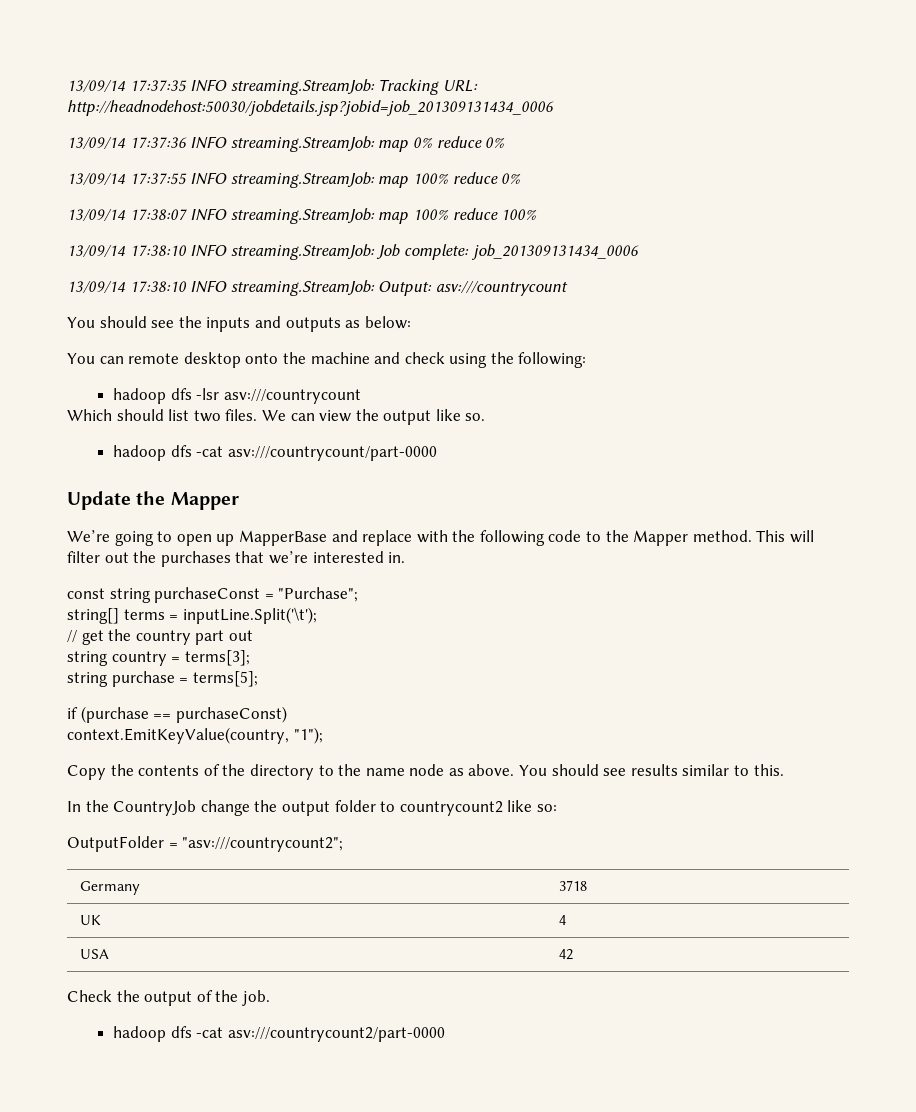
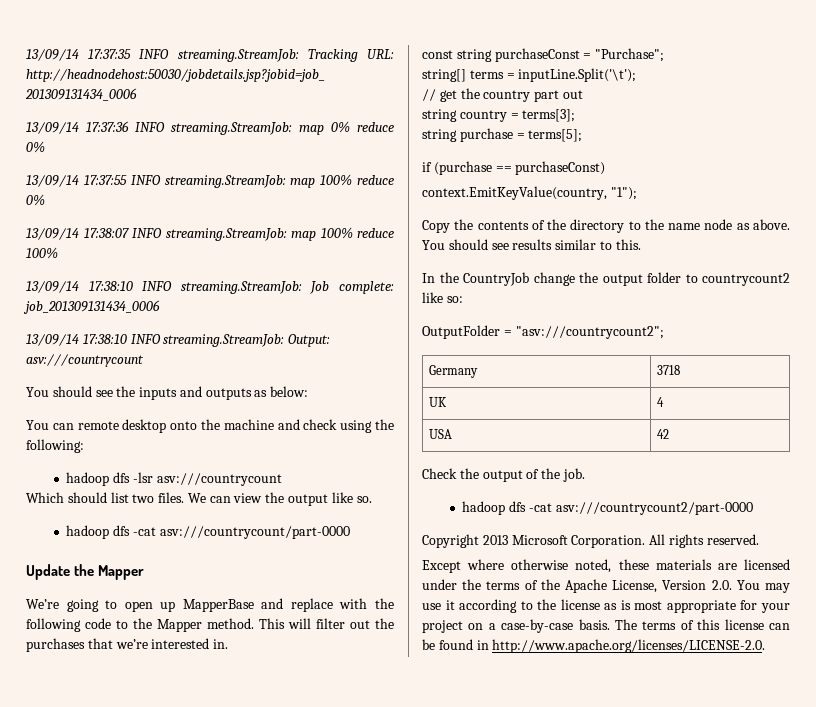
(445, 1034) none -> [422,534,759,548] [422,559,790,573] [422,579,790,593] [422,599,790,613] [422,619,790,633] [422,639,766,653] // Copyright 2013 Microsoft Corporation. All rights reserved. // Except where otherwise noted, these materials are licensed under the terms of the Apache License, Version 2.0. You may use it according to the license as is most appropriate for your project on a case-by-case basis. The terms of this license can be found in http://www.apache.org/licenses/LICENSE-2.0.

